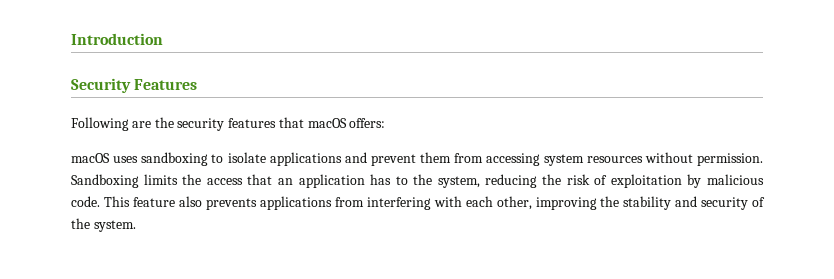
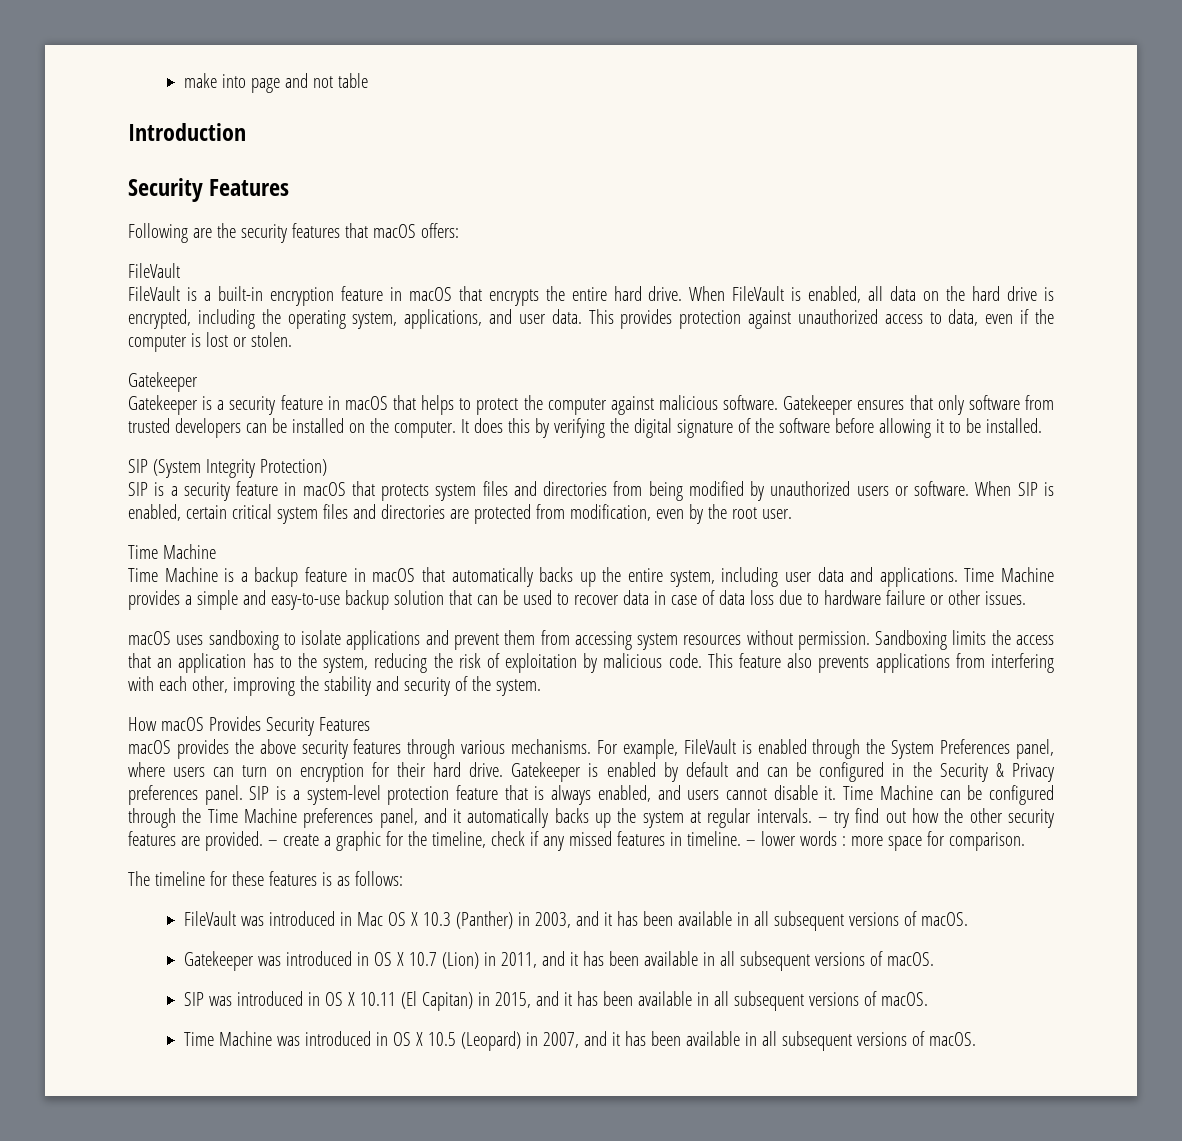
(71, 39) none -> [184,73,369,93] make into page and not table //
(386, 123) none -> [128,263,180,278] [128,286,1055,306] [128,309,1055,329] [128,332,292,352] [128,372,198,392] [128,395,1054,415] [128,418,1042,438] [128,459,327,478] [128,481,1054,501] [128,504,792,524] [128,544,216,559] [128,567,1054,587] [128,590,1026,610] // FileVault // FileVault is a built-in encryption feature in macOS that encrypts the entire hard drive. When FileVault is enabled, all data on the hard drive is encrypted, including the operating system, applications, and user data. This provides protection against unauthorized access to data, even if the computer is lost or stolen. // Gatekeeper // Gatekeeper is a security feature in macOS that helps to protect the computer against malicious software. Gatekeeper ensures that only software from trusted developers can be installed on the computer. It does this by verifying the digital signature of the software before allowing it to be installed. // SIP (System Integrity Protection) // SIP is a security feature in macOS that protects system files and directories from being modified by unauthorized users or software. When SIP is enabled, certain critical system files and directories are protected from modification, even by the root user. // Time Machine // Time Machine is a backup feature in macOS that automatically backs up the entire system, including user data and applications. Time Machine provides a simple and easy-to-use backup solution that can be used to recover data in case of data loss due to hardware failure or other issues.
(136, 226) none -> [128,716,370,736] [128,739,1055,759] [128,762,1055,782] [128,785,1054,805] [128,808,1055,828] [128,831,1025,851] [128,871,403,886] [184,911,969,931] [184,951,935,971] [184,991,929,1011] [184,1031,977,1051] // How macOS Provides Security Features // macOS provides the above security features through various mechanisms. For example, FileVault is enabled through the System Preferences panel, where users can turn on encryption for their hard drive. Gatekeeper is enabled by default and can be configured in the Security & Privacy preferences panel. SIP is a system-level protection feature that is always enabled, and users cannot disable it. Time Machine can be configured through the Time Machine preferences panel, and it automatically backs up the system at regular intervals. – try find out how the other security features are provided. – create a graphic for the timeline, check if any missed features in timeline. – lower words : more space for comparison. // The timeline for these features is as follows: // FileVault was introduced in Mac OS X 10.3 (Panther) in 2003, and it has been available in all subsequent versions of macOS. // Gatekeeper was introduced in OS X 10.7 (Lion) in 2011, and it has been available in all subsequent versions of macOS. // SIP was introduced in OS X 10.11 (El Capitan) in 2015, and it has been available in all subsequent versions of macOS. // Time Machine was introduced in OS X 10.5 (Leopard) in 2007, and it has been available in all subsequent versions of macOS.

